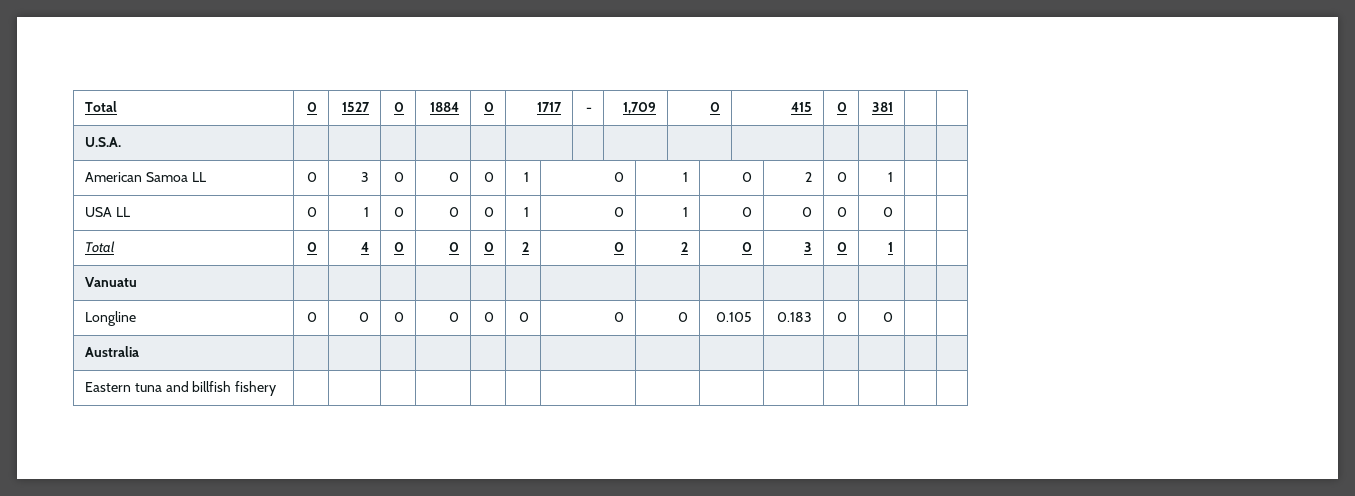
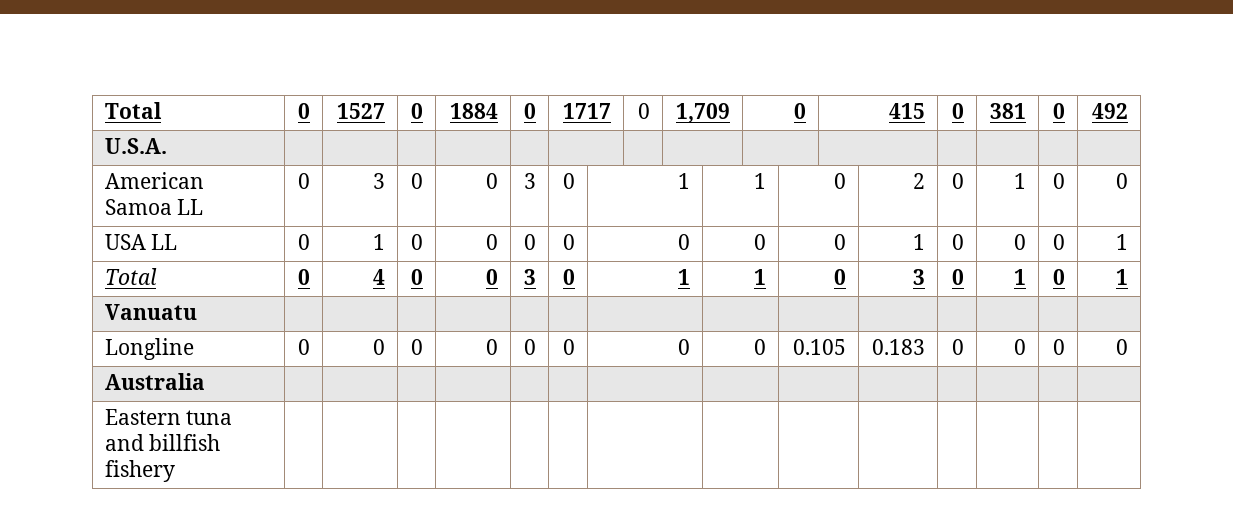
[585,107,592,112] - -> [638,103,651,119] 0
(893, 107) | -> [1053,103,1066,119] [1092,103,1129,119] 0 | 492
[483,172,494,182] [523,172,529,182] [613,172,624,182] | 0 | 1 | 0 -> [524,173,537,189] [563,173,576,189] [678,173,691,189] | 3 | 0 | 1
(893, 177) | -> [1053,173,1066,189] [1116,173,1129,189] 0 | 0
[523,207,529,217] [613,207,624,217] [682,207,688,217] [741,207,752,217] [801,207,812,217] [836,207,847,217] [882,207,893,217] 1 | 0 | 1 | 0 | 0 | 0 | 0 | | -> [563,234,576,250] [678,234,691,250] [754,234,767,250] [834,234,847,250] [913,234,926,250] [952,234,965,250] [1014,234,1027,250] [1053,234,1066,250] [1116,234,1129,250] 0 | 0 | 0 | 0 | 1 | 0 | 0 | 0 | 1
[483,242,494,252] [521,242,529,252] [613,242,624,252] [680,242,688,252] [741,242,752,252] [803,242,812,252] [836,242,847,252] [887,242,893,252] 0 | 2 | 0 | 2 | 0 | 3 | 0 | 1 | | -> [524,269,537,285] [563,269,576,285] [678,269,691,285] [754,269,767,285] [834,269,847,285] [913,269,926,285] [952,269,965,285] [1014,269,1027,285] [1053,269,1066,285] [1116,269,1129,285] 3 | 0 | 1 | 1 | 0 | 3 | 0 | 1 | 0 | 1
(893, 317) | -> [1053,339,1066,355] [1116,339,1129,355] 0 | 0

